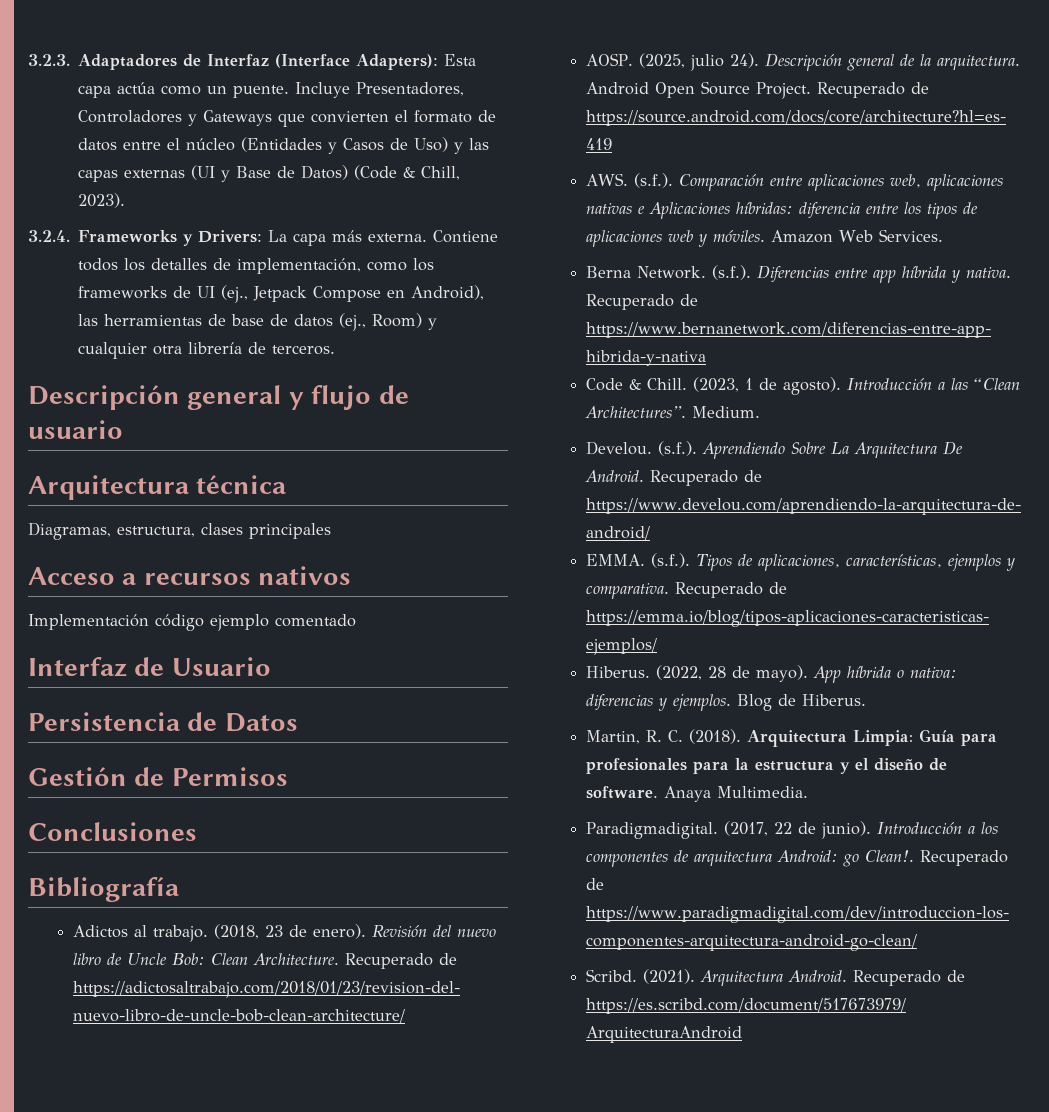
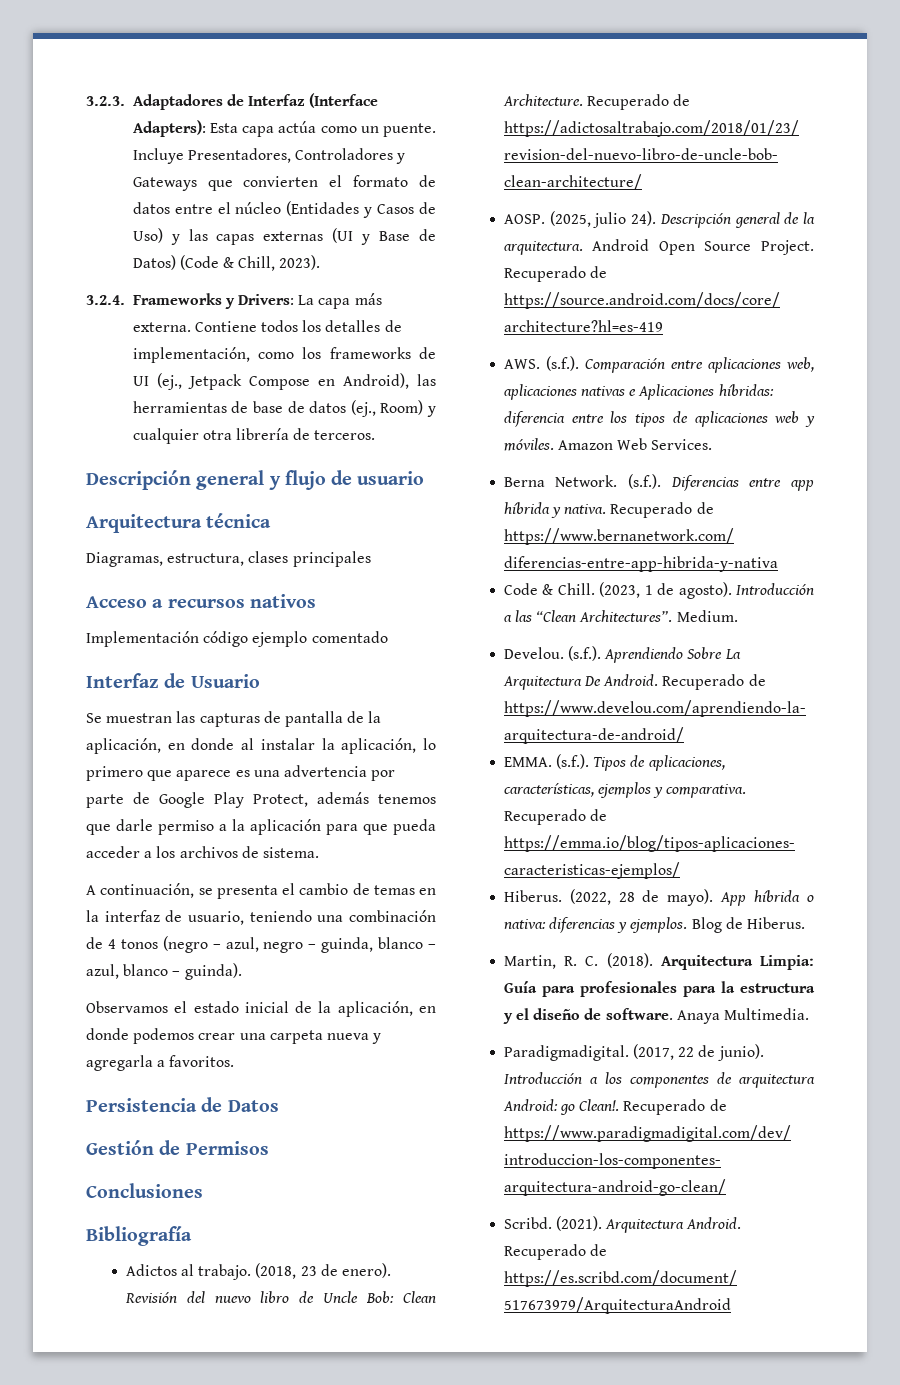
(271, 666) none -> [86,711,382,727] [86,738,437,754] [86,765,396,781] [86,792,436,808] [86,819,436,835] [86,846,319,858] [86,883,436,899] [86,910,436,925] [86,936,436,953] [86,963,242,980] [86,1001,436,1017] [86,1028,382,1044] [86,1055,235,1071] // Se muestran las capturas de pantalla de la aplicación, en donde al instalar la aplicación, lo primero que aparece es una advertencia por parte de Google Play Protect, además tenemos que darle permiso a la aplicación para que pueda acceder a los archivos de sistema. // A continuación, se presenta el cambio de temas en la interfaz de usuario, teniendo una combinación de 4 tonos (negro – azul, negro – guinda, blanco – azul, blanco – guinda). // Observamos el estado inicial de la aplicación, en donde podemos crear una carpeta nueva y agregarla a favoritos.

